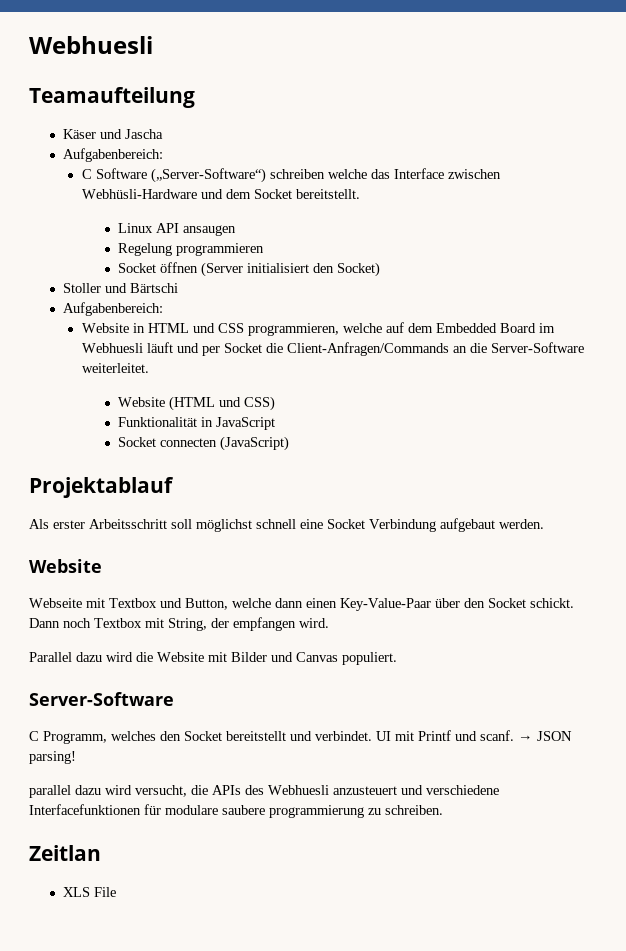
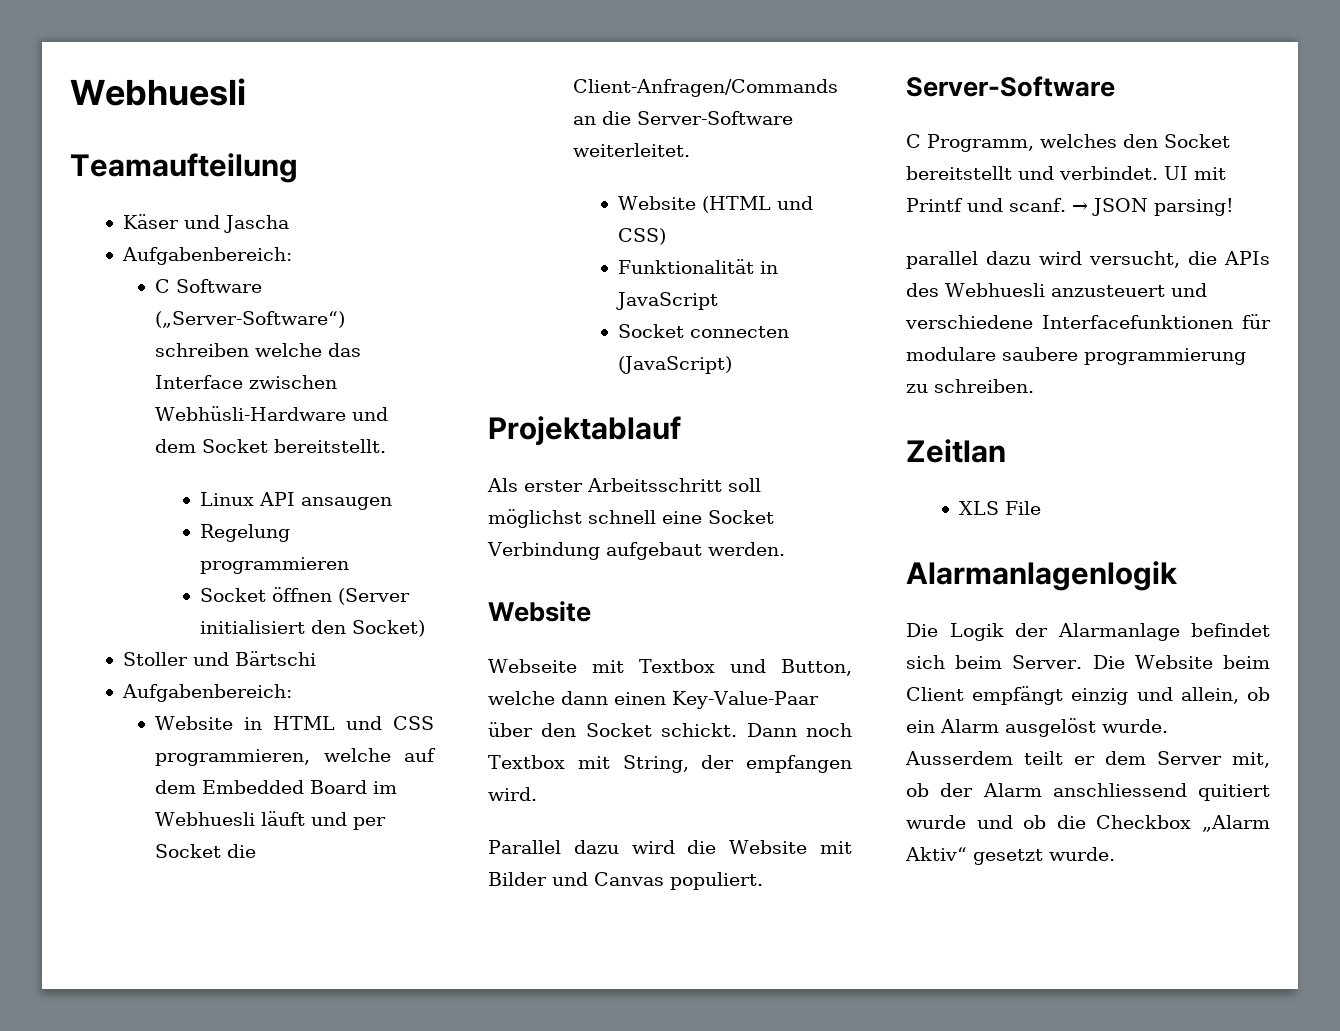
(117, 892) none -> [906,561,1177,591] [906,623,1270,641] [906,655,1270,669] [906,686,1270,705] [906,718,1168,737] [905,751,1270,768] [906,783,1270,801] [906,815,1270,832] [905,847,1115,865] // Alarmanlagenlogik // Die Logik der Alarmanlage befindet sich beim Server. Die Website beim Client empfängt einzig und allein, ob ein Alarm ausgelöst wurde. Ausserdem teilt er dem Server mit, ob der Alarm anschliessend quitiert wurde und ob die Checkbox „Alarm Aktiv“ gesetzt wurde.

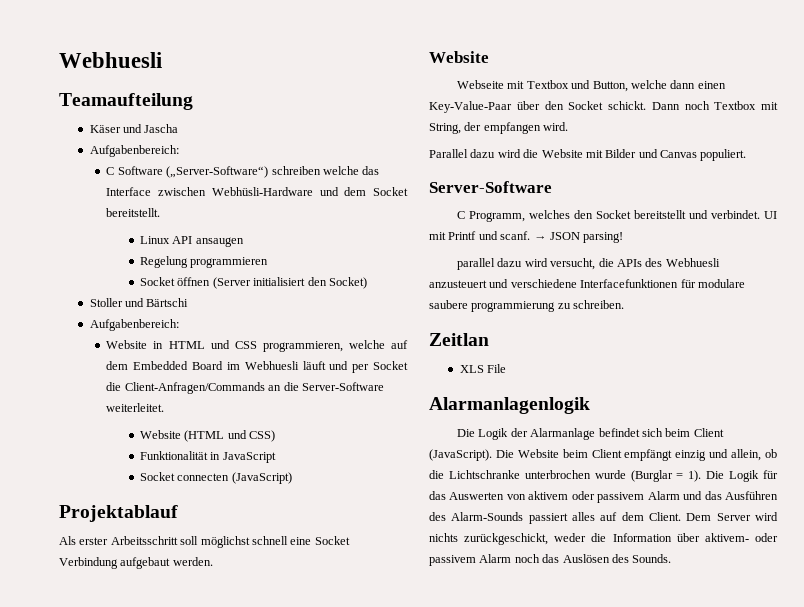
[1012,655,1083,669] Server. -> [693,428,724,437] [429,449,492,461] Client (JavaScript).
[906,718,1168,737] [905,751,1270,768] [906,783,1270,801] [906,815,1270,832] [905,847,1115,865] ein Alarm ausgelöst wurde. Ausserdem teilt er dem Server mit, ob der Alarm anschliessend quitiert wurde und ob die Checkbox „Alarm Aktiv“ gesetzt wurde. -> [429,470,778,482] [429,491,778,503] [429,512,778,524] [429,533,778,545] [429,554,672,566] die Lichtschranke unterbrochen wurde (Burglar = 1). Die Logik für das Auswerten von aktivem oder passivem Alarm und das Ausführen des Alarm-Sounds passiert alles auf dem Client. Dem Server wird nichts zurückgeschickt, weder die Information über aktivem- oder passivem Alarm noch das Auslösen des Sounds.

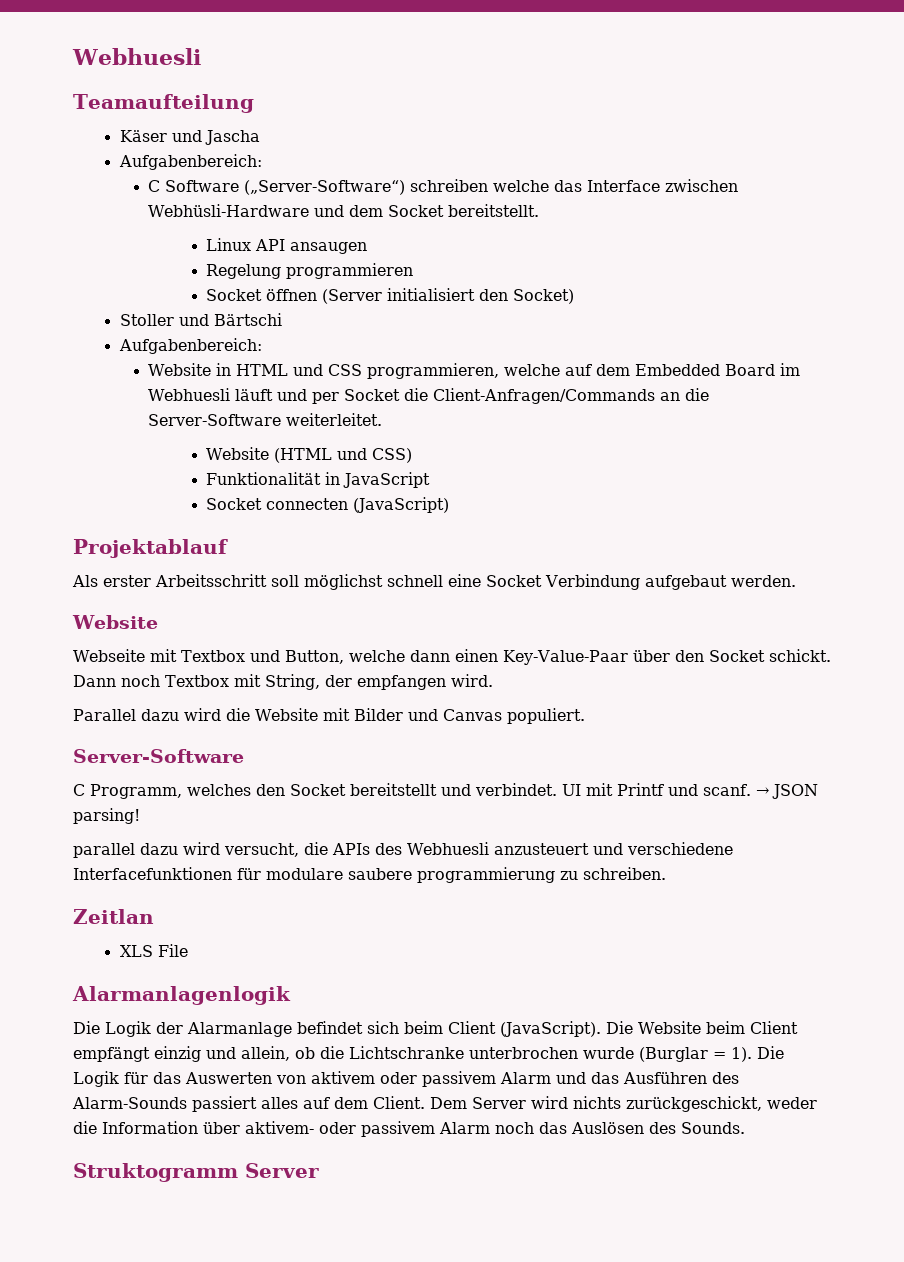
(672, 558) none -> [73,1163,319,1182] // Struktogramm Server

